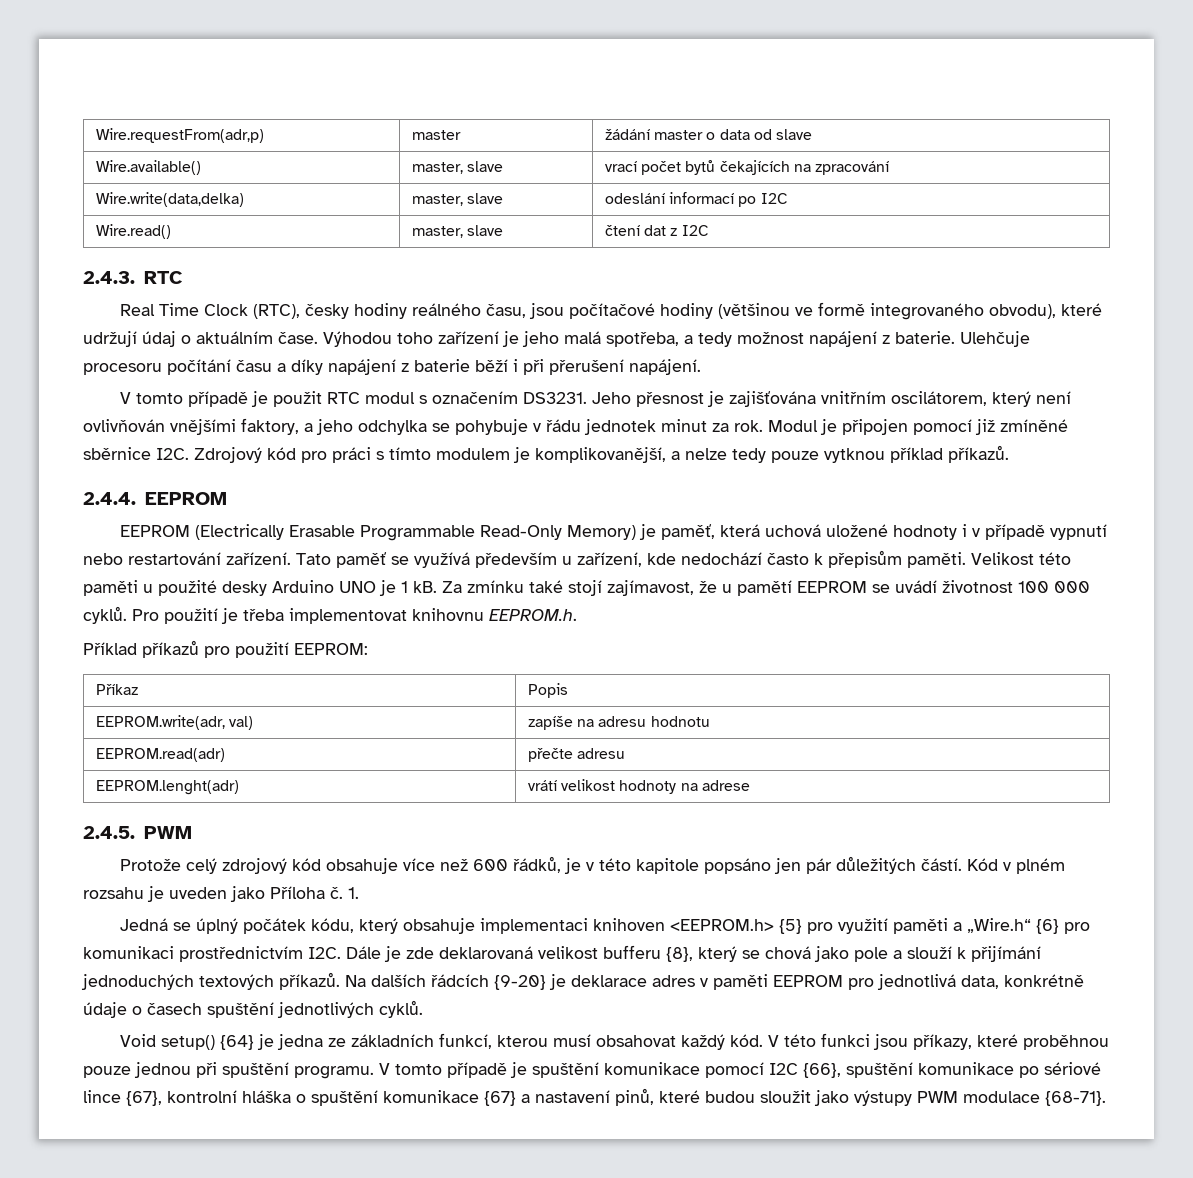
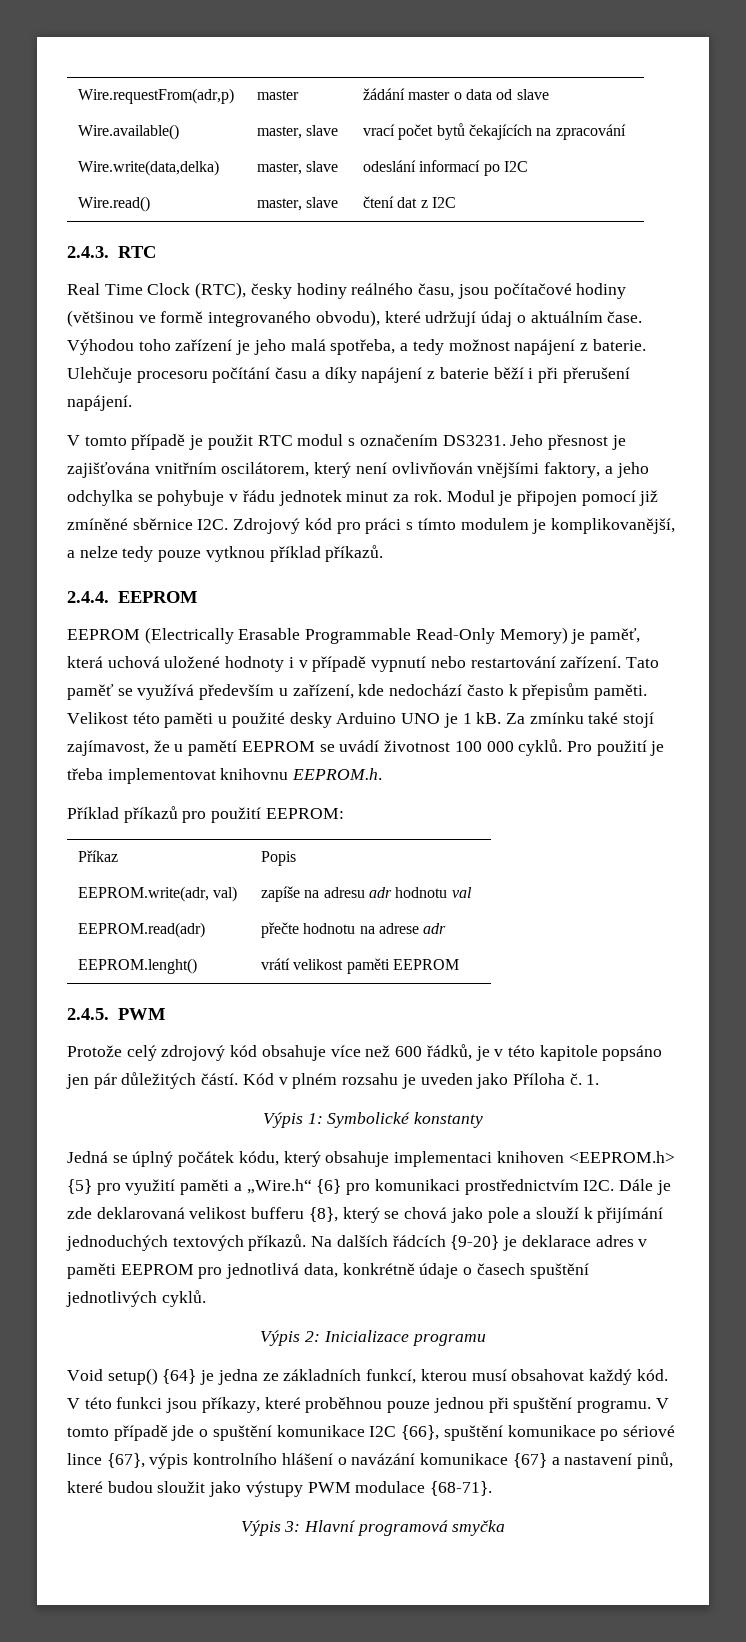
[650,716,710,727] hodnotu -> [369,887,472,898] adr hodnotu val
[577,748,626,759] [95,780,239,795] adresu // EEPROM.lenght(adr) -> [303,923,447,934] [78,958,198,974] hodnotu na adrese adr // EEPROM.lenght()
[619,780,751,794] hodnoty na adrese -> [346,958,460,974] paměti EEPROM
(359, 893) none -> [262,1112,484,1128] // Výpis 1: Symbolické konstanty
(423, 1009) none -> [260,1330,486,1346] // Výpis 2: Inicializace programu
[510,1062,764,1078] je spuštění komunikace pomocí -> [171,1425,365,1441] jde o spuštění komunikace
[167,1090,378,1106] kontrolní hláška o spuštění -> [149,1453,416,1469] výpis kontrolního hlášení o navázání
(1106, 1098) none -> [240,1520,506,1536] // Výpis 3: Hlavní programová smyčka

